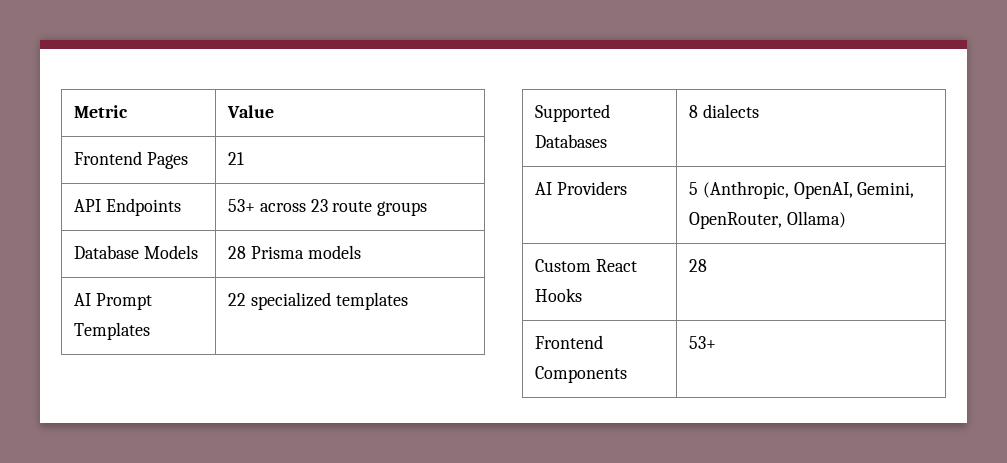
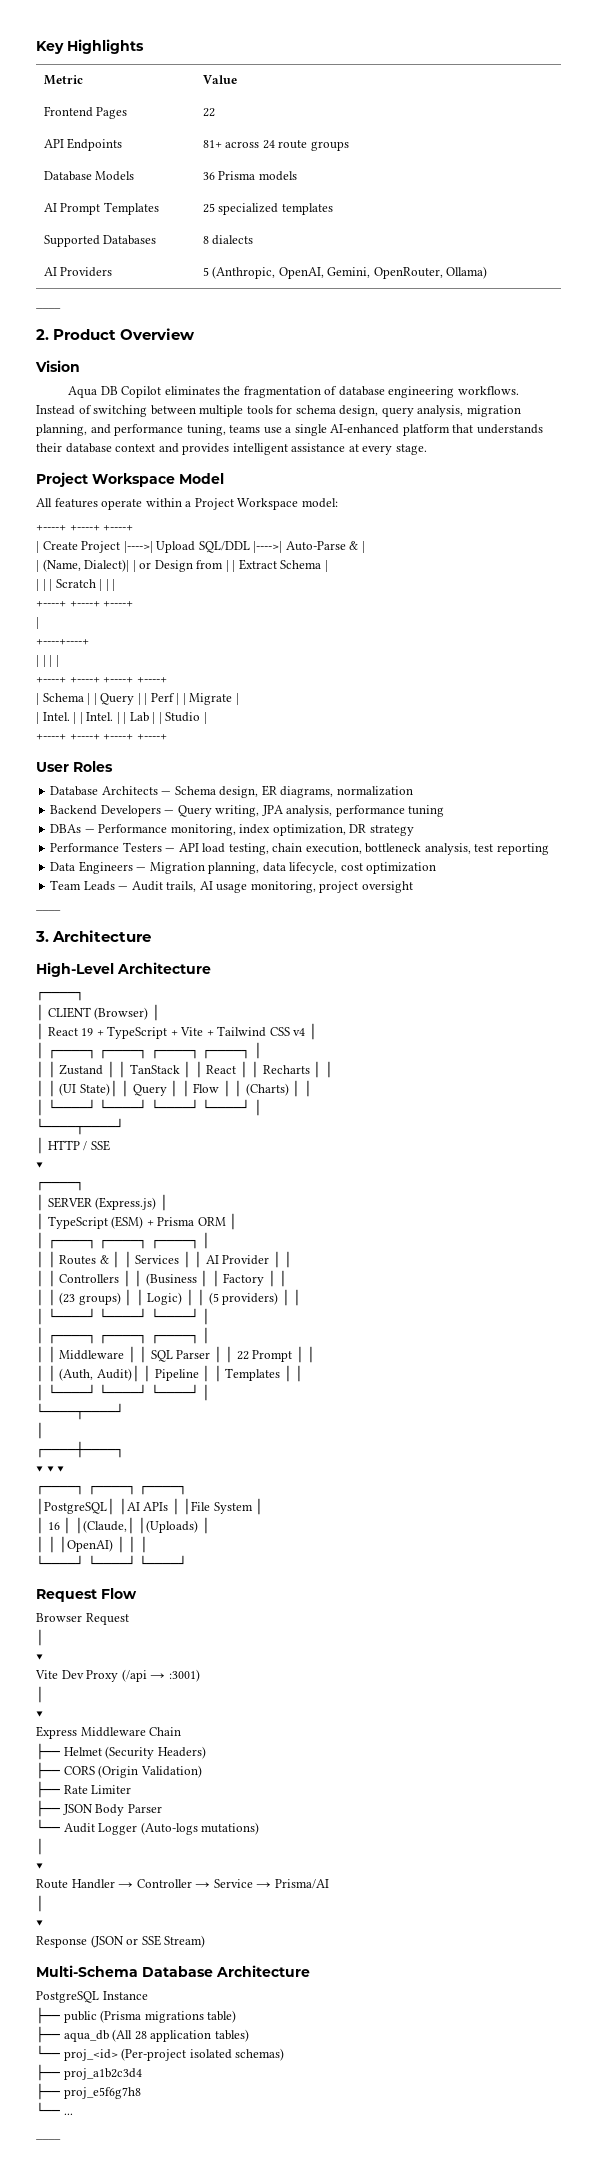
(74, 111) none -> [36,39,144,54] Key Highlights //
[228,152,245,165] 21 -> [202,108,215,117] 22
[228,199,328,212] 53+ across 23 -> [202,140,275,149] 81+ across 24
[228,246,247,259] 28 -> [202,172,215,180] 36
[228,293,247,306] 22 -> [202,203,215,213] 25
[535,259,638,272] [535,288,583,302] [689,259,708,272] [535,335,604,349] [535,366,628,383] [689,336,717,349] // Custom React Hooks | 28 // Frontend Components | 53+ -> [36,307,61,309] [36,328,196,340] [35,360,80,372] [68,386,519,398] [36,405,521,417] [36,424,543,436] [36,443,427,455] [36,472,224,487] [36,498,338,510] [36,525,134,531] [36,541,365,553] [36,559,328,572] [36,579,116,591] [36,601,134,607] [36,617,39,629] [36,639,89,645] [36,655,59,667] [36,677,167,683] [36,693,239,705] [36,712,207,724] [36,734,167,740] [36,761,113,772] [50,785,413,798] [50,805,445,817] [50,824,414,836] [50,842,549,855] [50,861,437,874] [50,880,413,893] [36,909,61,911] [35,930,152,942] [36,962,211,977] [36,991,84,1001] [36,1004,160,1021] [36,1023,317,1040] [36,1042,262,1059] [36,1061,333,1078] [36,1080,312,1097] [36,1099,262,1116] [36,1118,124,1135] [36,1137,110,1154] [36,1162,43,1168] [36,1181,84,1191] [36,1194,168,1211] [36,1213,238,1230] [36,1232,211,1249] [36,1251,293,1268] [36,1270,288,1287] [36,1289,302,1306] [36,1308,211,1325] [36,1327,211,1344] [36,1346,316,1363] [36,1365,304,1382] [36,1384,211,1401] [36,1403,124,1420] [36,1422,44,1439] [36,1441,124,1458] [36,1466,65,1472] [36,1485,188,1495] [36,1498,264,1515] [36,1517,210,1534] [36,1536,148,1553] [36,1555,188,1568] [36,1588,137,1602] [36,1613,129,1625] [36,1629,44,1646] [36,1654,43,1660] [35,1669,200,1682] [36,1686,44,1703] [36,1711,43,1717] [36,1726,182,1739] [36,1743,206,1760] [36,1762,202,1779] [36,1781,132,1798] [36,1800,162,1817] [36,1819,260,1835] [36,1838,44,1855] [36,1863,43,1869] [36,1879,329,1889] [36,1895,44,1912] [36,1920,43,1926] [36,1935,206,1948] [36,1965,310,1977] [36,1991,148,2003] [36,2007,237,2024] [36,2026,249,2043] [36,2045,285,2061] [36,2064,142,2081] [36,2083,141,2100] [36,2102,73,2115] [36,2138,61,2140] // ____ // 2. Product Overview // Vision // Aqua DB Copilot eliminates the fragmentation of database engineering workflows. Instead of switching between multiple tools for schema design, query analysis, migration planning, and performance tuning, teams use a single AI-enhanced platform that understands their database context and provides intelligent assistance at every stage. // Project Workspace Model // All features operate within a Project Workspace model: // +----+ +----+ +----+ // | Create Project |---->| Upload SQL/DDL |---->| Auto-Parse & | // | (Name, Dialect)| | or Design from | | Extract Schema | // | | | Scratch | | | // +----+ +----+ +----+ // | // +----+----+ // | | | | // +----+ +----+ +----+ +----+ // | Schema | | Query | | Perf | | Migrate | // | Intel. | | Intel. | | Lab | | Studio | // +----+ +----+ +----+ +----+ // User Roles // Database Architects — Schema design, ER diagrams, normalization // Backend Developers — Query writing, JPA analysis, performance tuning // DBAs — Performance monitoring, index optimization, DR strategy // Performance Testers — API load testing, chain execution, bottleneck analysis, test reporting // Data Engineers — Migration planning, data lifecycle, cost optimization // Team Leads — Audit trails, AI usage monitoring, project oversight // ____ // 3. Architecture // High-Level Architecture // ┌────┐ // │ CLIENT (Browser) │ // │ React 19 + TypeScript + Vite + Tailwind CSS v4 │ // │ ┌────┐ ┌────┐ ┌────┐ ┌────┐ │ // │ │ Zustand │ │ TanStack │ │ React │ │ Recharts │ │ // │ │ (UI State)│ │ Query │ │ Flow │ │ (Charts) │ │ // │ └────┘ └────┘ └────┘ └────┘ │ // └────┬────┘ // │ HTTP / SSE // ▼ // ┌────┐ // │ SERVER (Express.js) │ // │ TypeScript (ESM) + Prisma ORM │ // │ ┌────┐ ┌────┐ ┌────┐ │ // │ │ Routes & │ │ Services │ │ AI Provider │ │ // │ │ Controllers │ │ (Business │ │ Factory │ │ // │ │ (23 groups) │ │ Logic) │ │ (5 providers) │ │ // │ └────┘ └────┘ └────┘ │ // │ ┌────┐ ┌────┐ ┌────┐ │ // │ │ Middleware │ │ SQL Parser │ │ 22 Prompt │ │ // │ │ (Auth, Audit)│ │ Pipeline │ │ Templates │ │ // │ └────┘ └────┘ └────┘ │ // └────┬────┘ // │ // ┌────┼────┐ // ▼ ▼ ▼ // ┌────┐ ┌────┐ ┌────┐ // │PostgreSQL│ │AI APIs │ │File System │ // │ 16 │ │(Claude,│ │(Uploads) │ // │ │ │OpenAI) │ │ │ // └────┘ └────┘ └────┘ // Request Flow // Browser Request // │ // ▼ // Vite Dev Proxy (/api → :3001) // │ // ▼ // Express Middleware Chain // ├── Helmet (Security Headers) // ├── CORS (Origin Validation) // ├── Rate Limiter // ├── JSON Body Parser // └── Audit Logger (Auto-logs mutations) // │ // ▼ // Route Handler → Controller → Service → Prisma/AI // │ // ▼ // Response (JSON or SSE Stream) // Multi-Schema Database Architecture // PostgreSQL Instance // ├── public (Prisma migrations table) // ├── aqua_db (All 28 application tables) // └── proj_<id> (Per-project isolated schemas) // ├── proj_a1b2c3d4 // ├── proj_e5f6g7h8 // └── ... // ____

